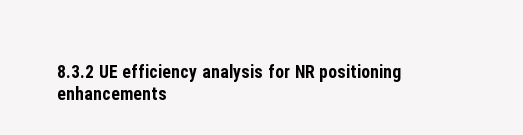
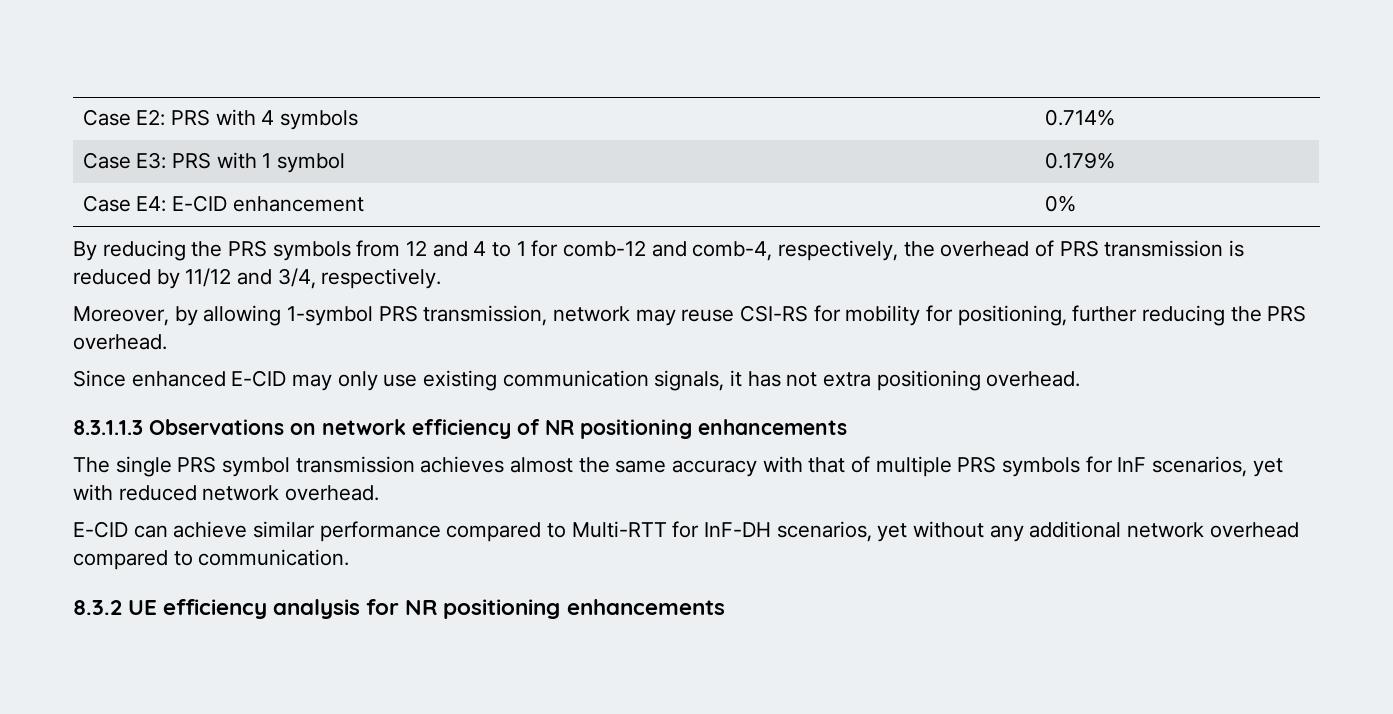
(57, 71) none -> [82,109,359,130] [1044,109,1115,126] [82,152,346,173] [1044,152,1115,169] [82,195,364,212] [1044,195,1076,212] [73,240,1245,261] [73,268,442,289] [73,305,1307,326] [73,334,167,350] [73,370,1081,391] [73,419,847,439] [73,456,1283,477] [73,484,380,501] [73,521,1299,542] [73,549,350,570] Case E2: PRS with 4 symbols | 0.714% // Case E3: PRS with 1 symbol | 0.179% // Case E4: E-CID enhancement | 0% // By reducing the PRS symbols from 12 and 4 to 1 for comb-12 and comb-4, respectively, the overhead of PRS transmission is reduced by 11/12 and 3/4, respectively. // Moreover, by allowing 1-symbol PRS transmission, network may reuse CSI-RS for mobility for positioning, further reducing the PRS overhead. // Since enhanced E-CID may only use existing communication signals, it has not extra positioning overhead. // 8.3.1.1.3 Observations on network efficiency of NR positioning enhancements // The single PRS symbol transmission achieves almost the same accuracy with that of multiple PRS symbols for InF scenarios, yet with reduced network overhead. // E-CID can achieve similar performance compared to Multi-RTT for InF-DH scenarios, yet without any additional network overhead compared to communication. //

